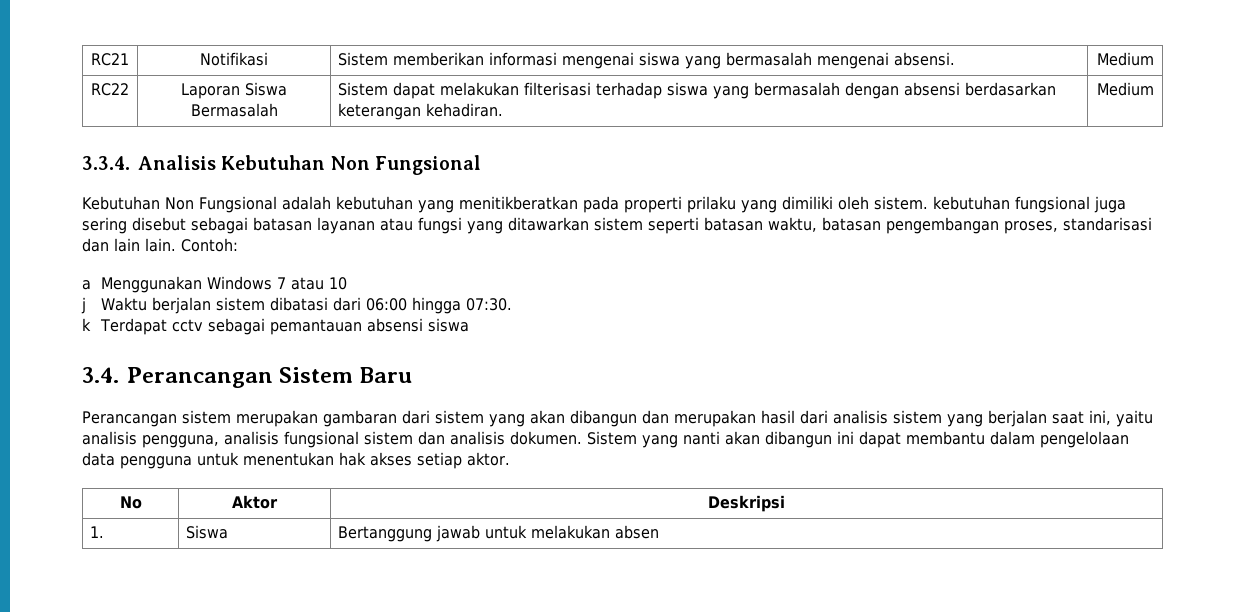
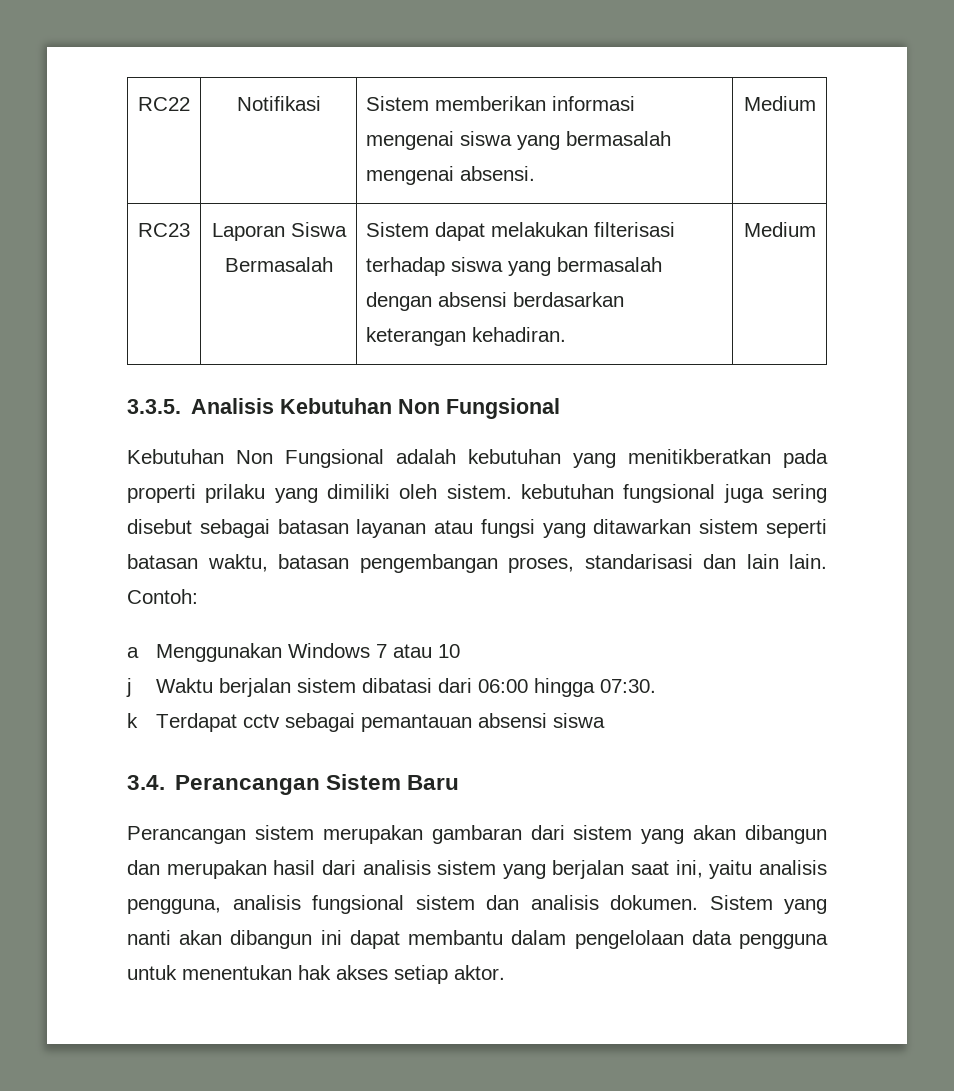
[91,53,130,66] RC21 -> [138,97,190,111] RC22
[91,83,130,96] RC22 -> [138,223,190,237] RC23
[82,156,130,170] 3.3.4. -> [127,399,181,414] 3.3.5.
[119,496,142,509] [232,495,278,509] [708,495,785,512] [90,526,105,538] [186,525,229,539] [338,525,660,542] // No | Aktor | Deskripsi // 1. | Siswa | Bertanggung jawab untuk melakukan absen -> (505, 972) none

